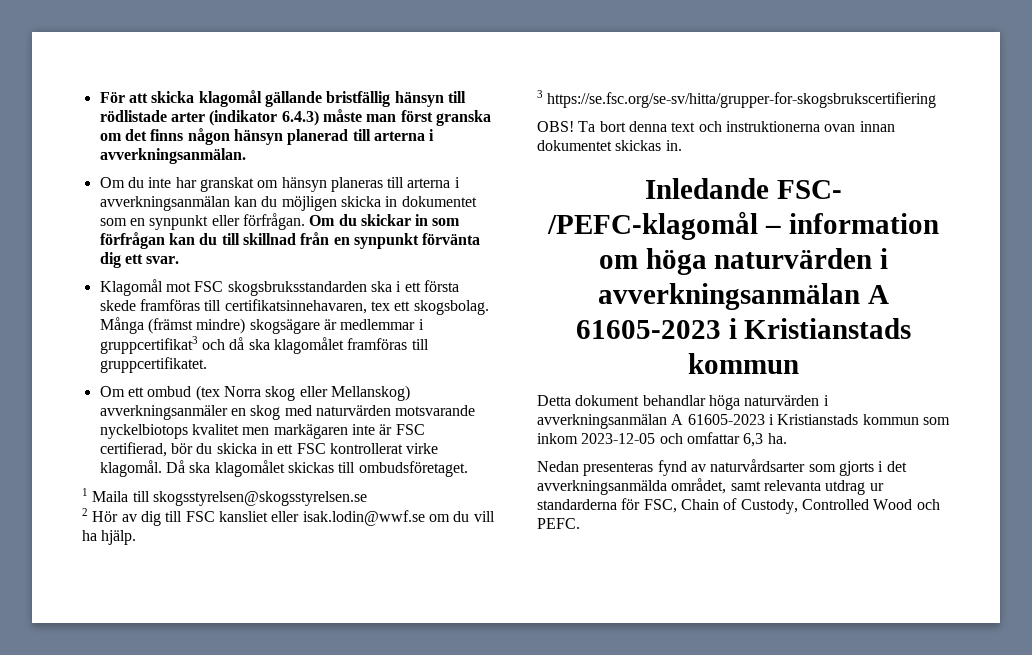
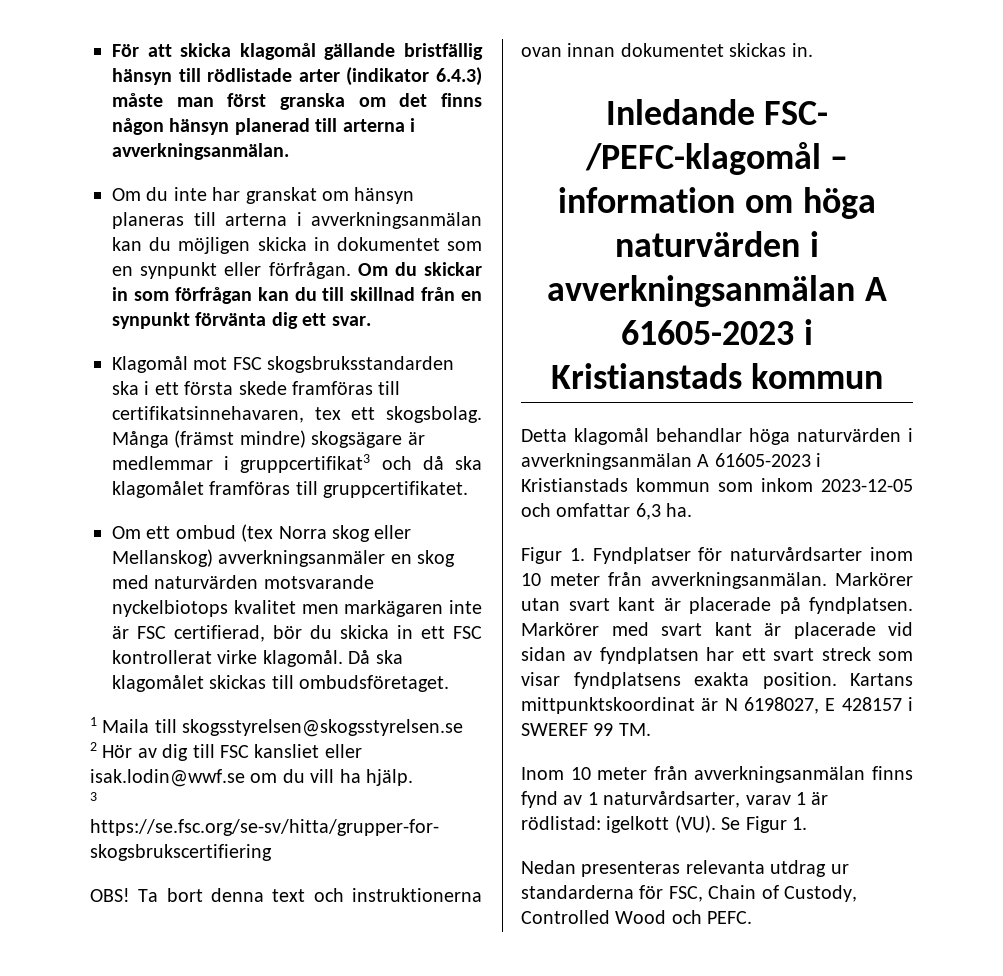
[575,395,640,406] dokument -> [574,428,649,445] klagomål
[537,459,907,476] [537,478,761,495] Nedan presenteras fynd av naturvårdsarter som gjorts i det avverkningsanmälda området, samt -> [521,547,913,564] [521,572,913,589] [521,597,913,614] [521,622,913,639] [521,647,913,664] [521,672,913,689] [521,697,913,714] [521,723,651,736] [521,766,913,783] [521,791,829,808] [521,815,807,833] [521,860,681,877] Figur 1. Fyndplatser för naturvårdsarter inom 10 meter från avverkningsanmälan. Markörer utan svart kant är placerade på fyndplatsen. Markörer med svart kant är placerade vid sidan av fyndplatsen har ett svart streck som visar fyndplatsens exakta position. Kartans mittpunktskoordinat är N 6198027, E 428157 i SWEREF 99 TM. // Inom 10 meter från avverkningsanmälan finns fynd av 1 naturvårdsarter, varav 1 är rödlistad: igelkott (VU). Se Figur 1. // Nedan presenteras

